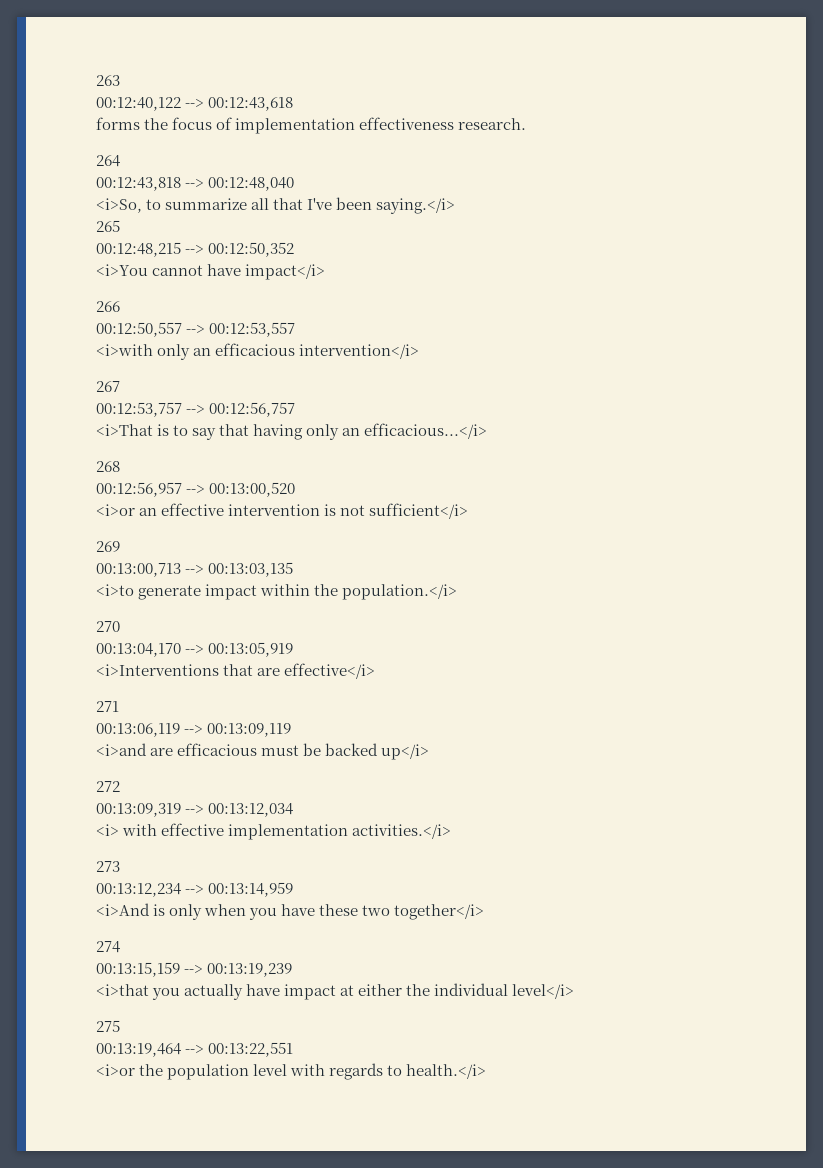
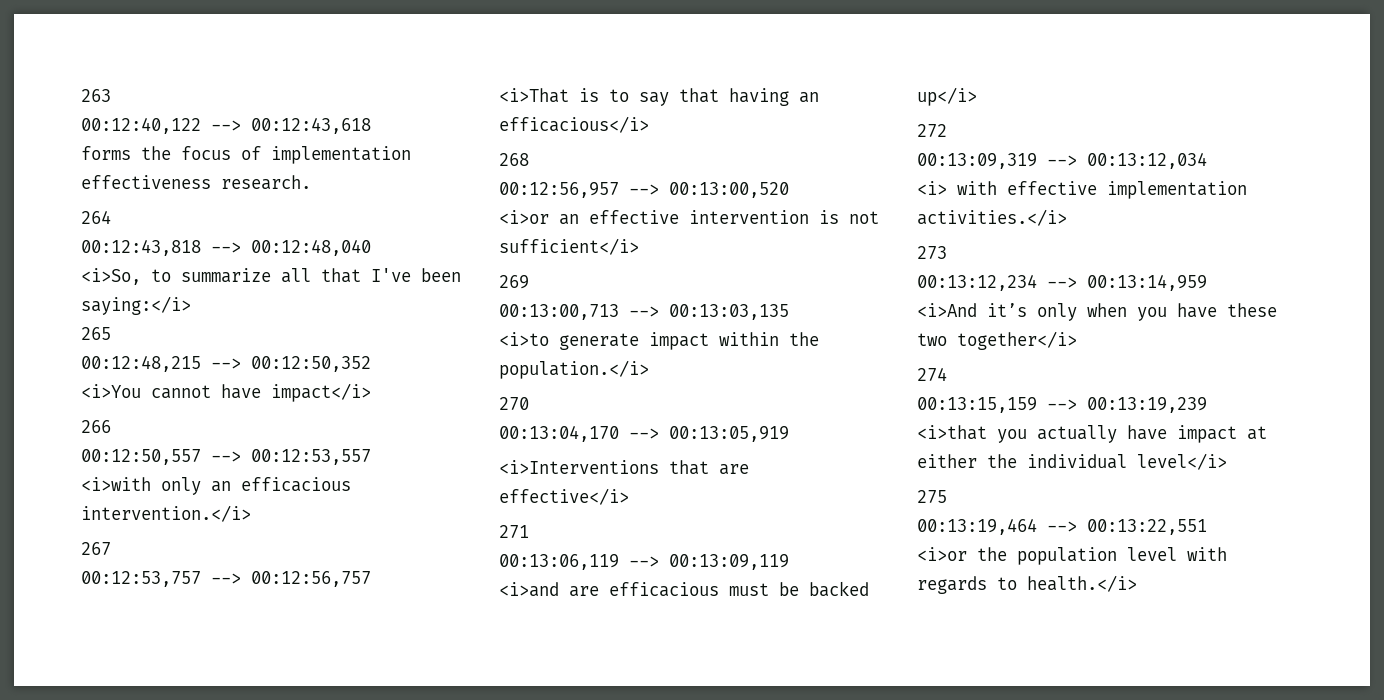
[376,198,456,214] saying.</i> -> [81,296,191,315] saying:</i>
[299,344,420,359] intervention</i> -> [81,505,251,522] intervention.</i>
[306,423,488,440] only an efficacious...</i> -> [799,92,819,103] [499,116,649,133] an efficacious</i>
[153,904,166,916] is -> [987,303,1027,317] it’s

